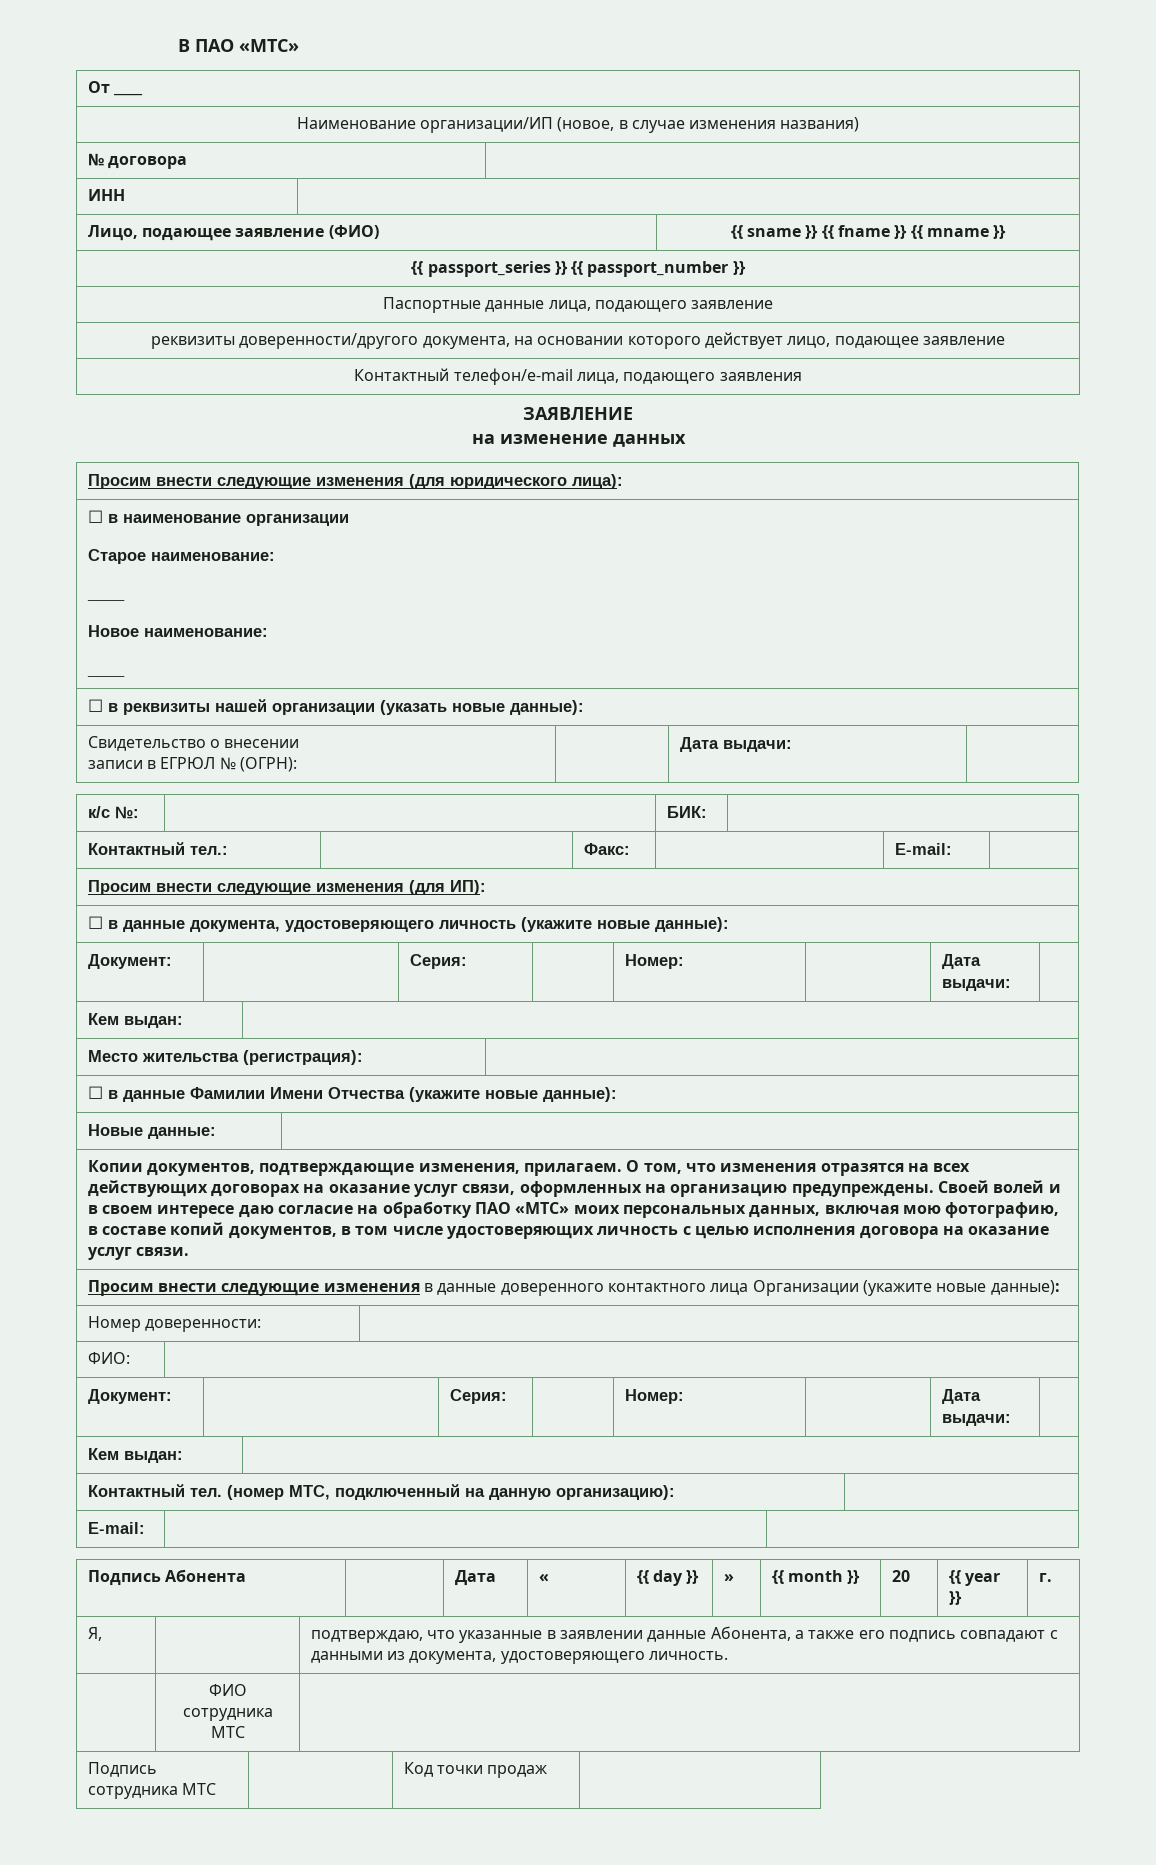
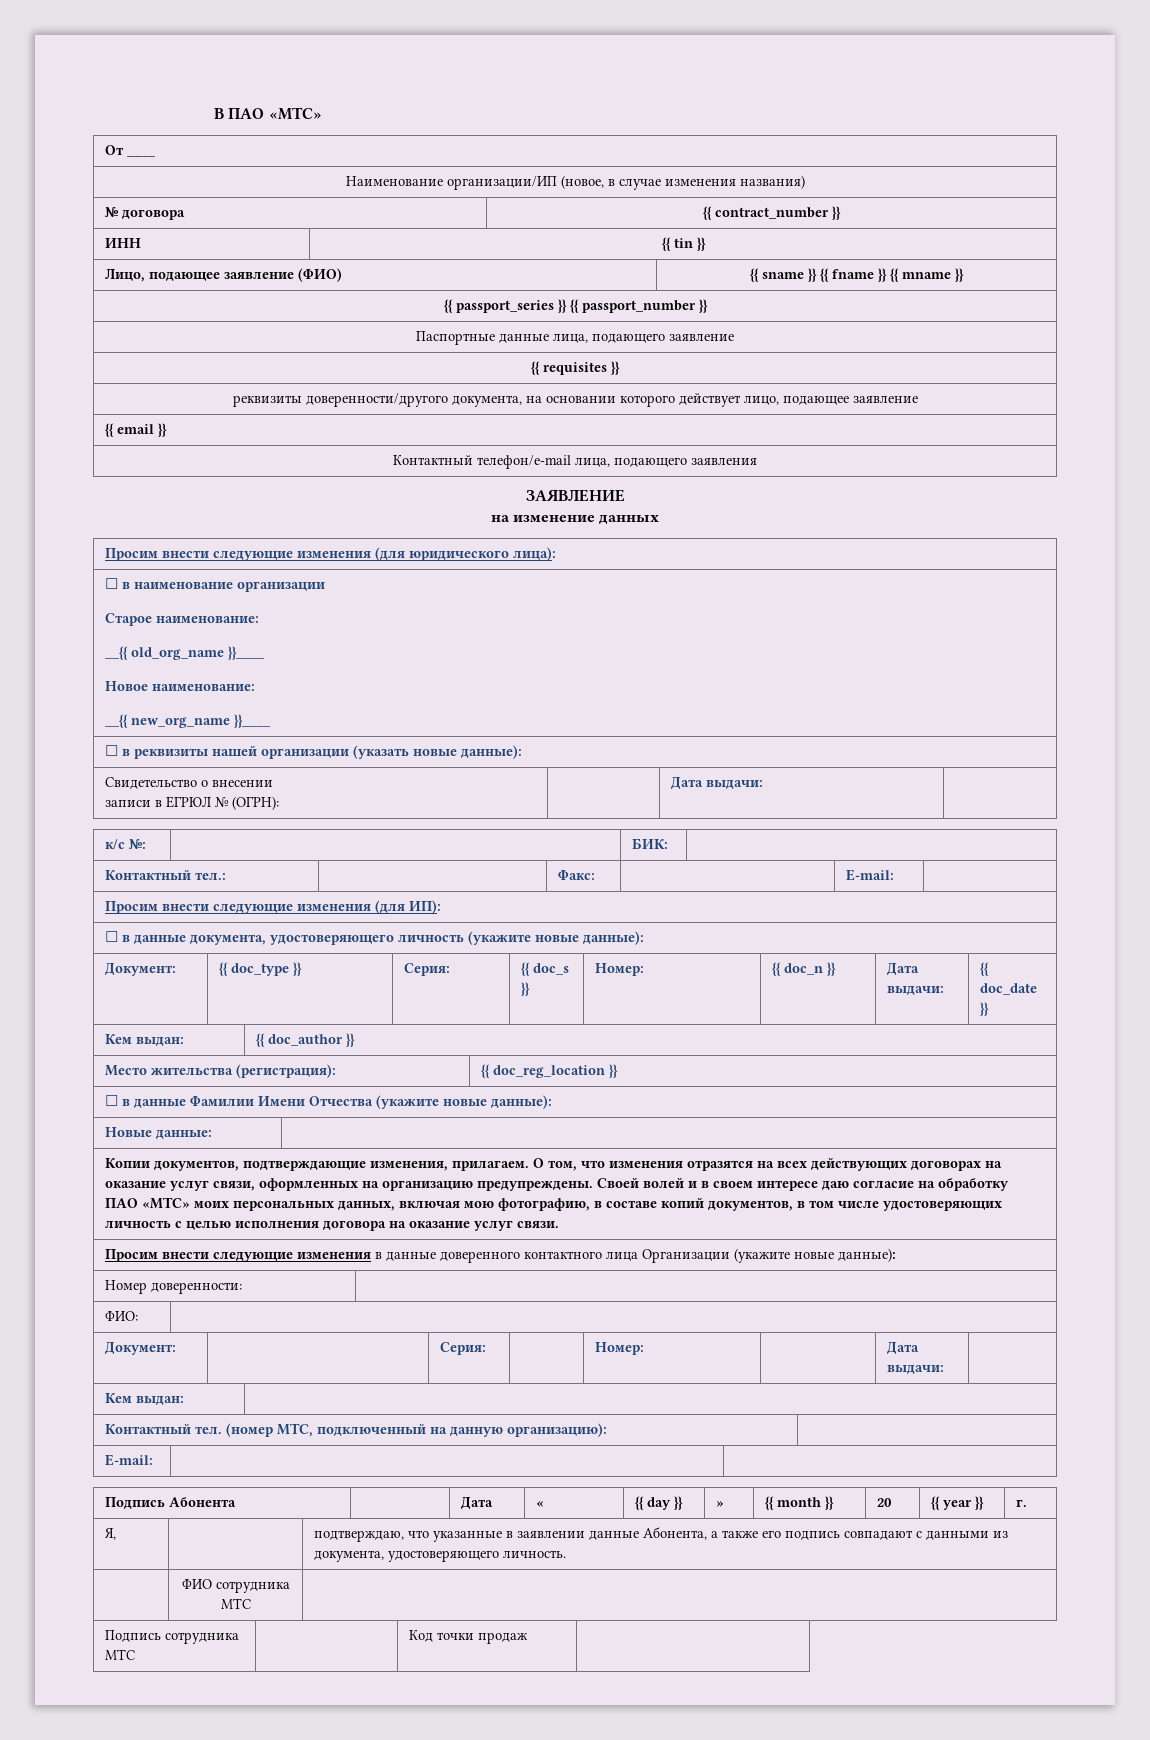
[87,189,125,201] // ИНН | -> [703,206,841,220] [105,238,142,248] [661,237,706,251] {{ contract_number }} // ИНН | {{ tin }}
(774, 304) none -> [531,361,620,375] // {{ requisites }}
(1005, 340) none -> [105,423,168,437] // {{ email }}
[86,599,125,601] ____ -> [105,646,265,660] __{{ old_org_name }}____
[86,675,125,677] ____ -> [105,714,271,728] __{{ new_org_name }}____
[409,954,467,969] [624,954,684,969] [941,954,981,969] [941,979,1011,991] [87,1013,183,1028] | Серия: | | Номер: | | Дата выдачи: | // Кем выдан: | -> [219,962,303,976] [404,963,451,976] [521,962,570,976] [521,982,531,996] [595,963,645,976] [772,962,837,976] [887,963,920,976] [887,986,945,996] [980,962,990,976] [980,983,1038,995] [980,1002,990,1016] [105,1034,185,1047] [256,1033,356,1047] {{ doc_type }} | Серия: | {{ doc_s }} | Номер: | {{ doc_n }} | Дата выдачи: | {{ doc_date }} // Кем выдан: | {{ doc_author }}
(363, 1057) none -> [481,1064,619,1078] {{ doc_reg_location }}

